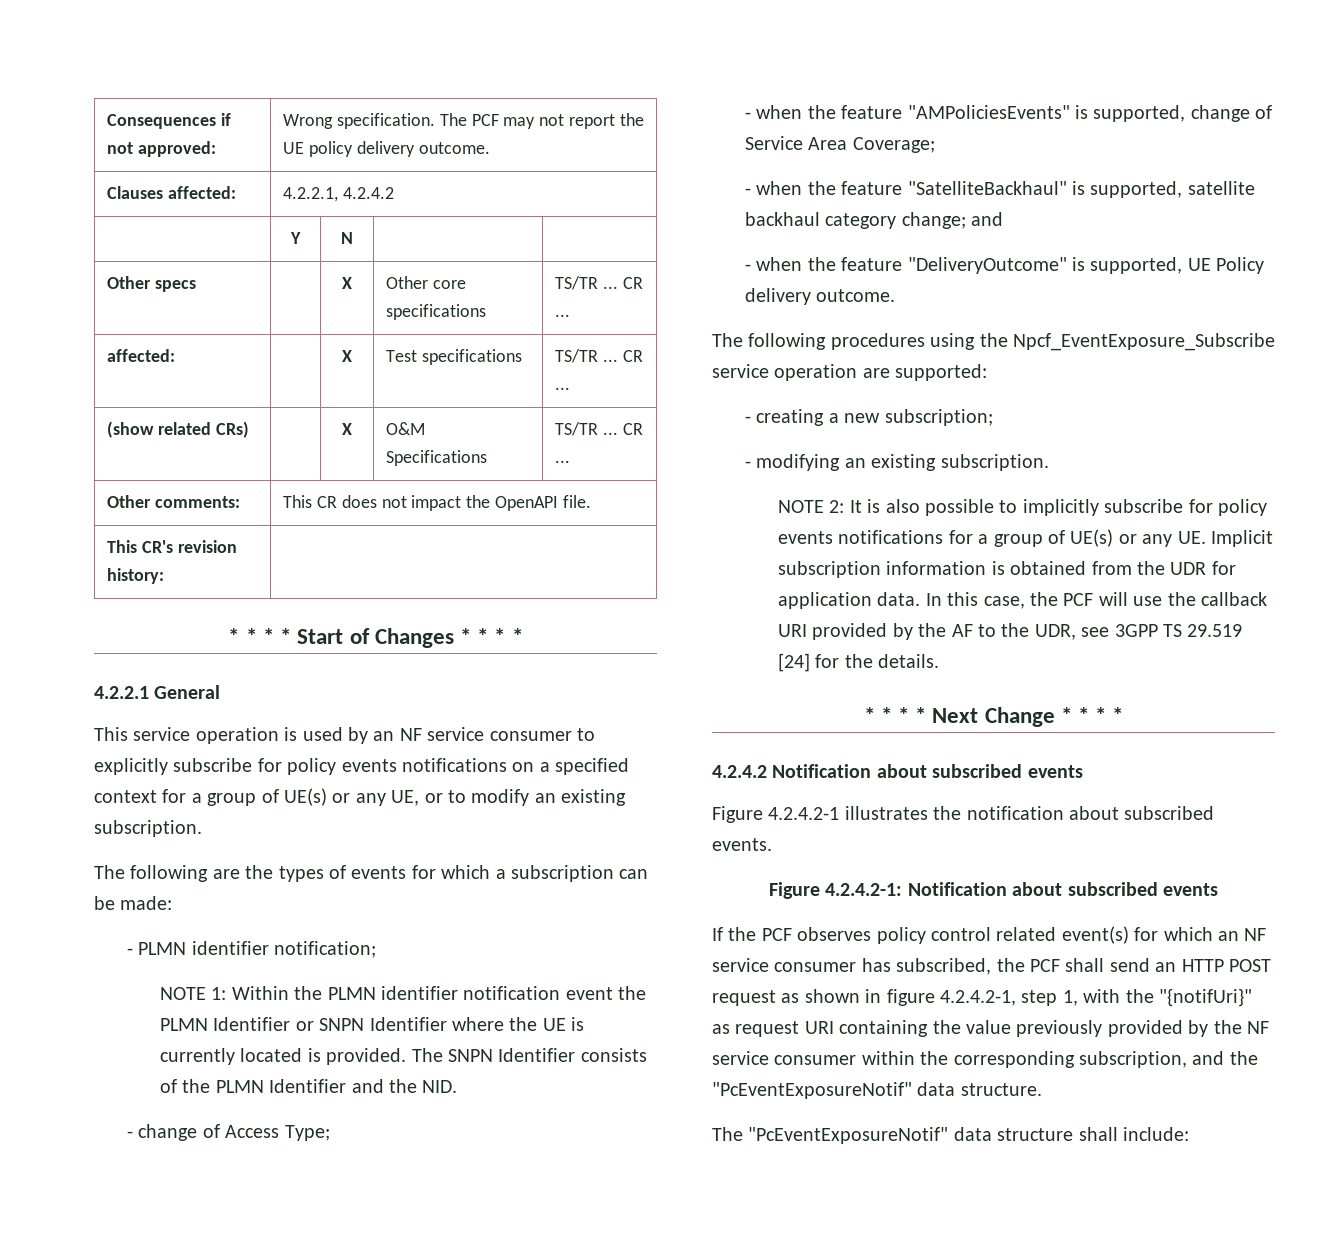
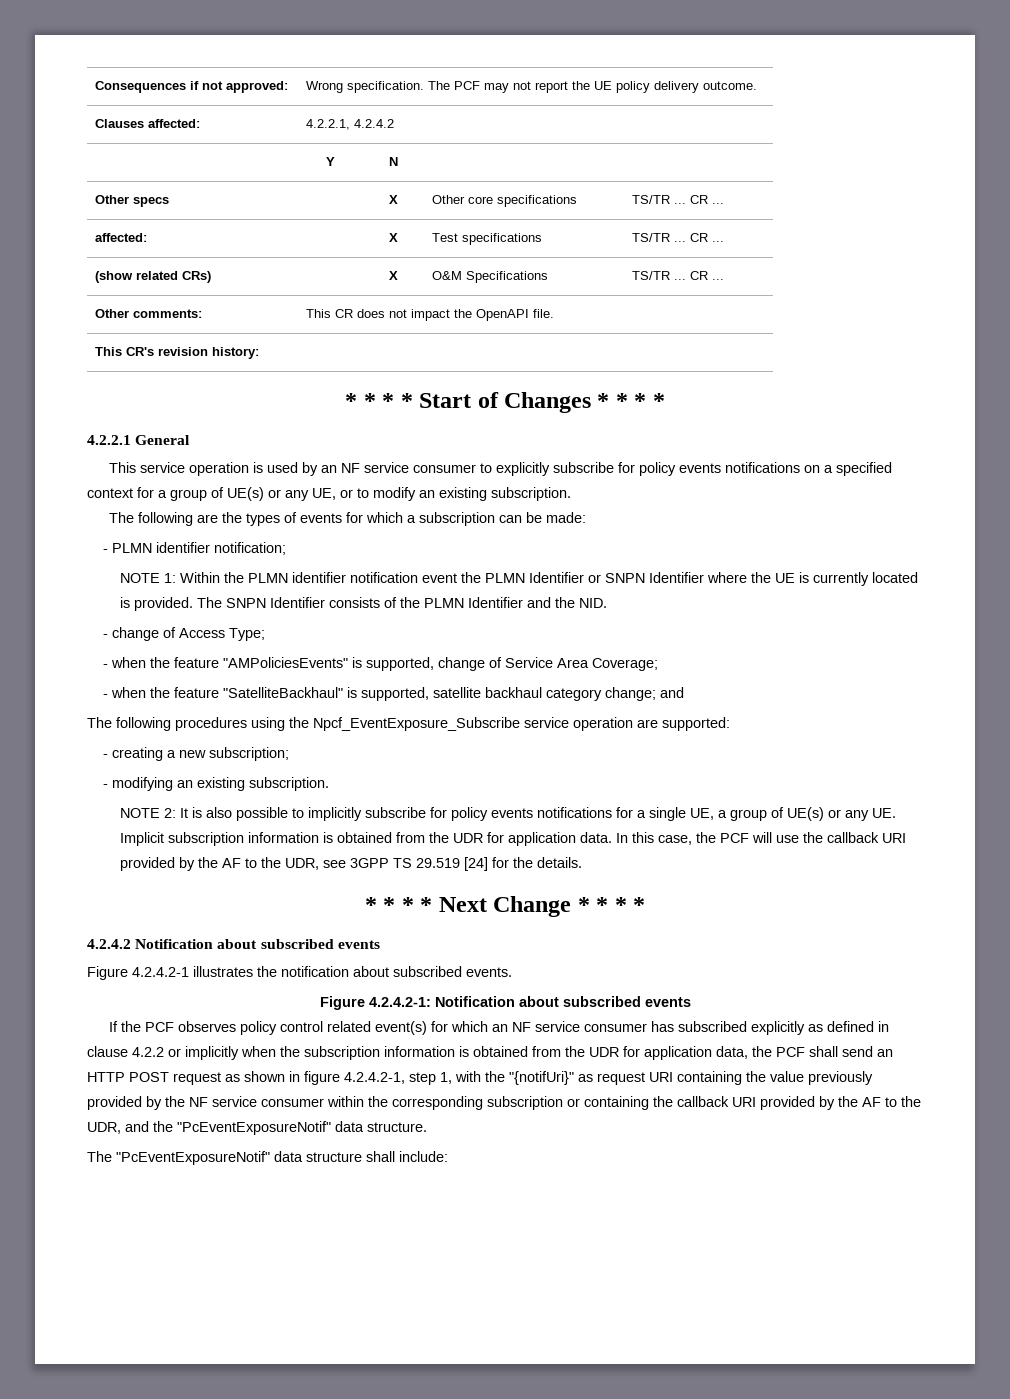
[745,257,1265,274] [745,288,896,305] // - when the feature "DeliveryOutcome" is supported, UE Policy delivery outcome. -> (685, 692) none
(989, 539) none -> [648,807,727,821] single UE, a
[896,958,992,975] subscribed, -> [678,1021,890,1035] [87,1046,748,1060] subscribed explicitly as defined in clause 4.2.2 or implicitly when the subscription information is obtained from the UDR for application data,
[1079,1051,1187,1068] subscription, -> [487,1096,921,1110] [87,1122,121,1134] subscription or containing the callback URI provided by the AF to the UDR,

